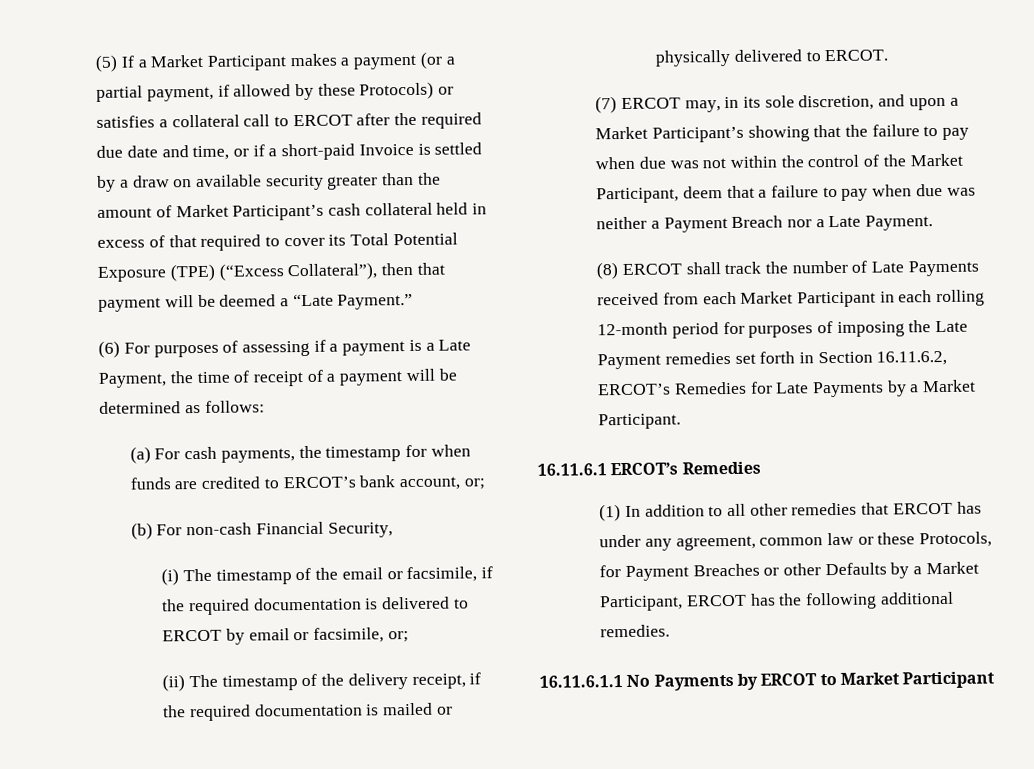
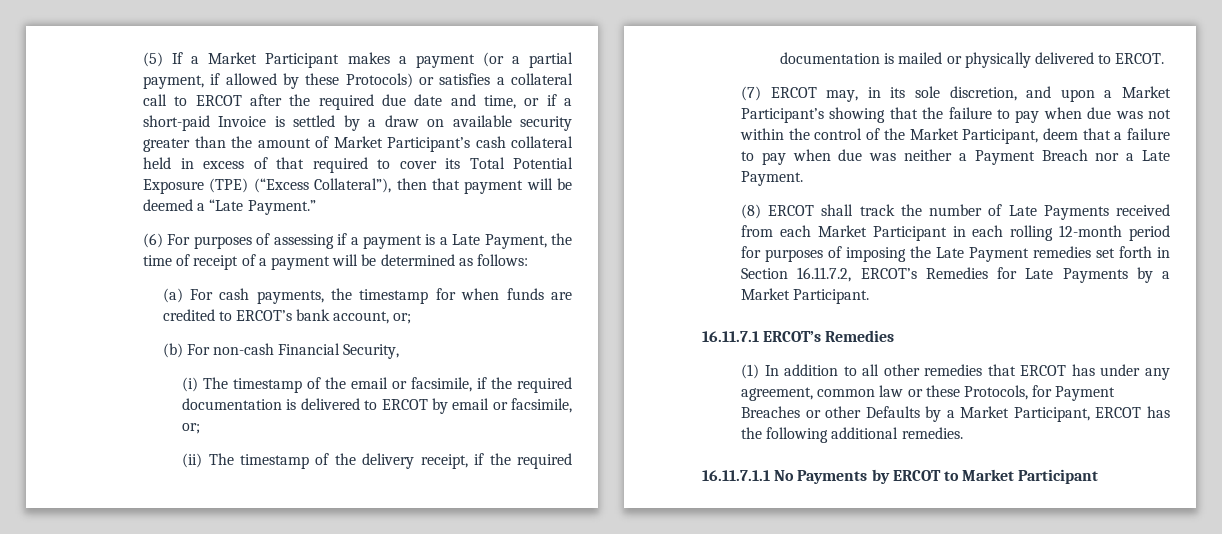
[876,350,948,366] 16.11.6.2, -> [797,267,852,282] 16.11.7.2,
[537,463,607,476] 16.11.6.1 -> [702,331,759,342] 16.11.7.1
[539,675,623,688] 16.11.6.1.1 -> [702,470,770,481] 16.11.7.1.1

